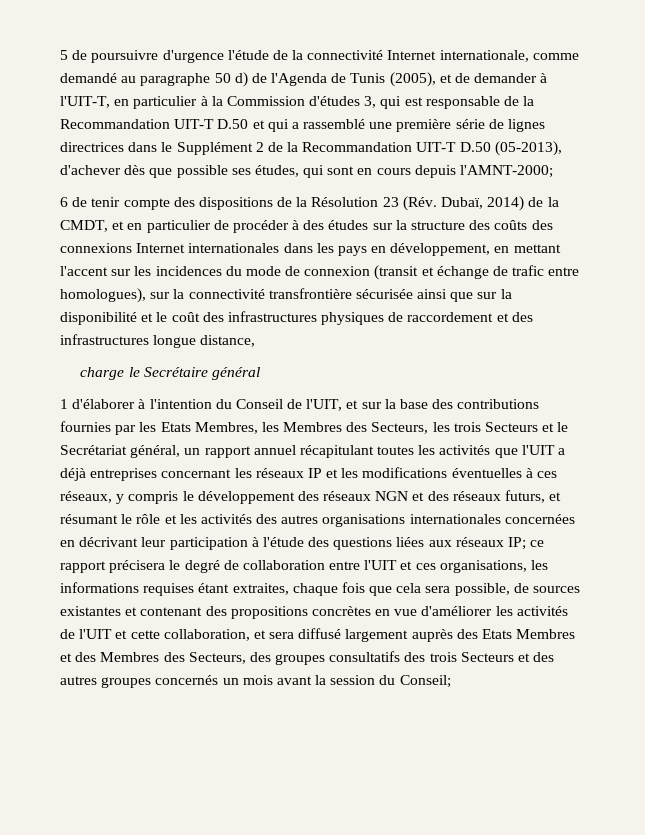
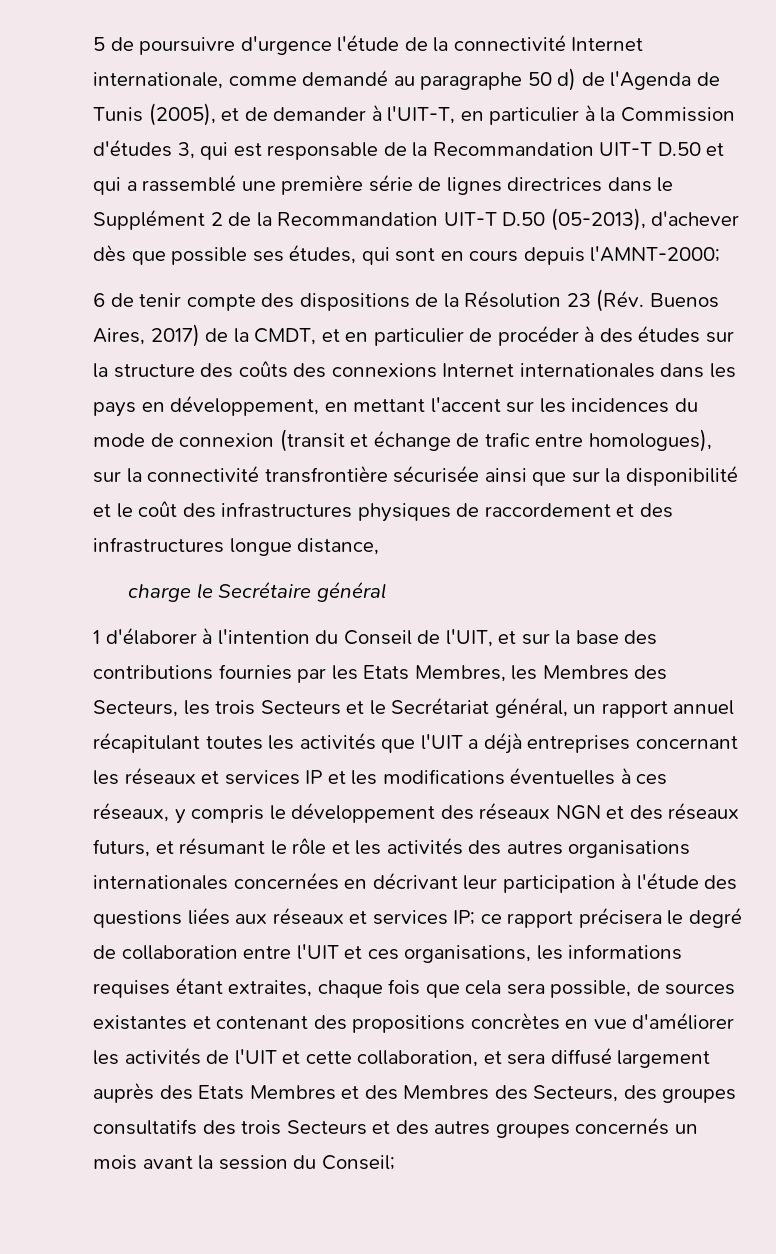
[441,196,525,211] Dubaï, 2014) -> [649,293,719,308] [93,324,200,347] Buenos Aires, 2017)
(304, 473) none -> [201,770,300,785] et services
(504, 542) none -> [349,910,448,925] et services

